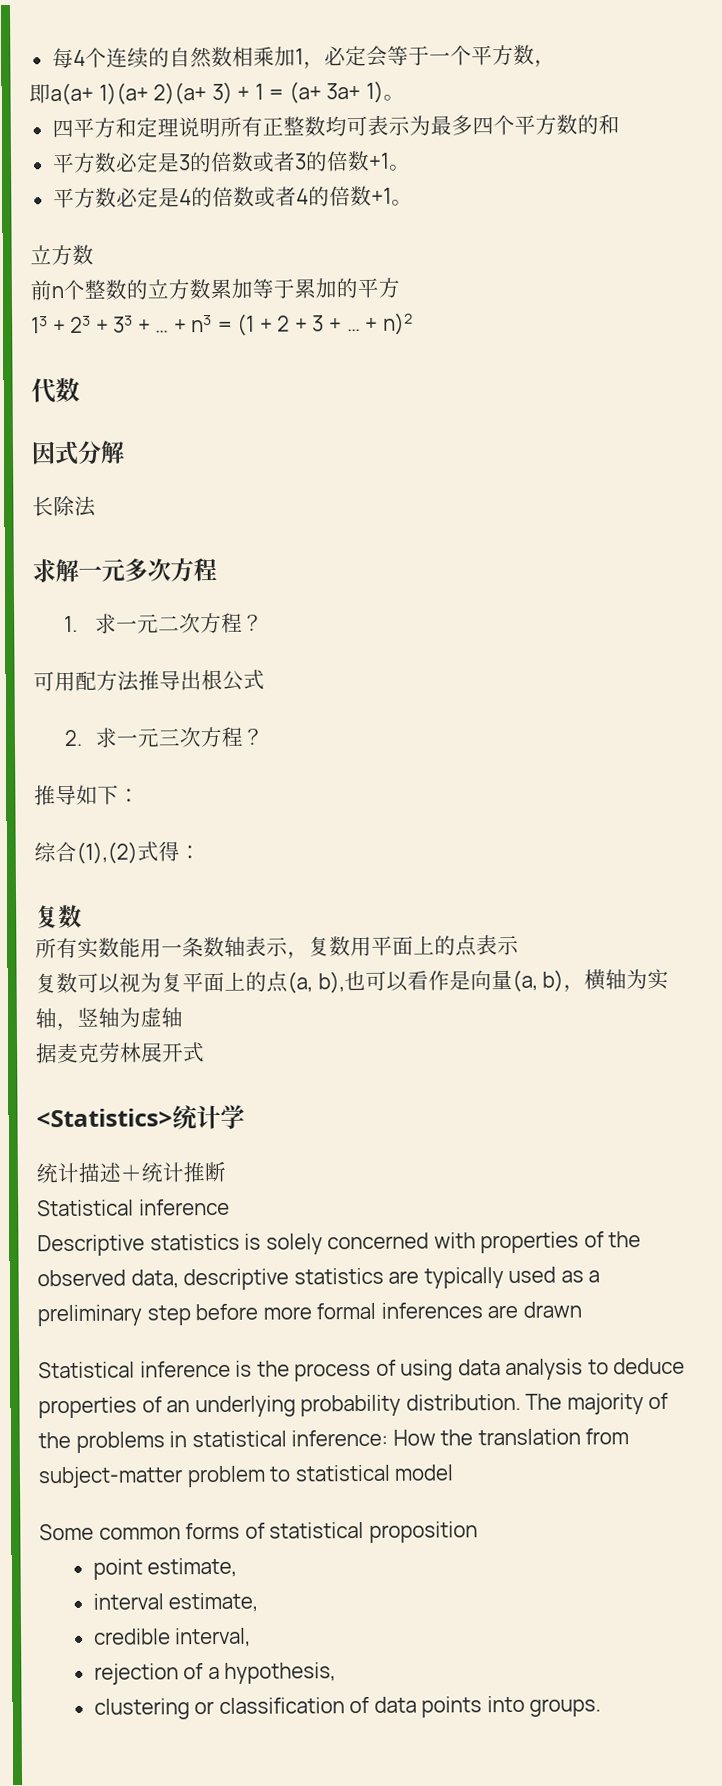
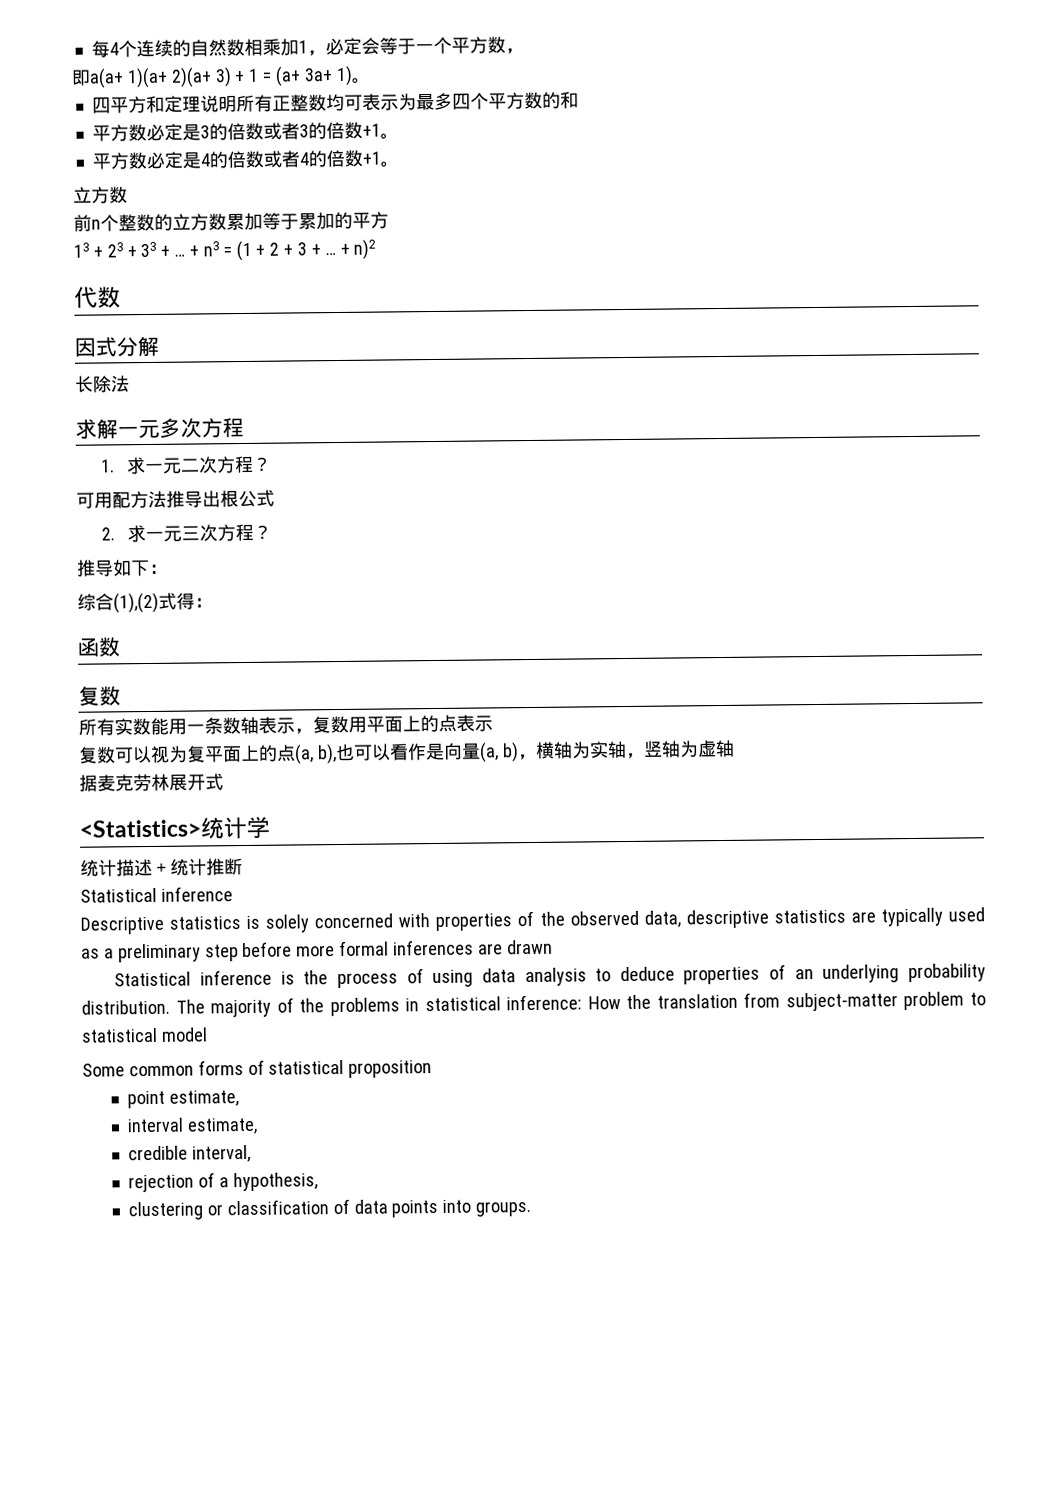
(201, 852) none -> [77,637,121,657] // 函数

